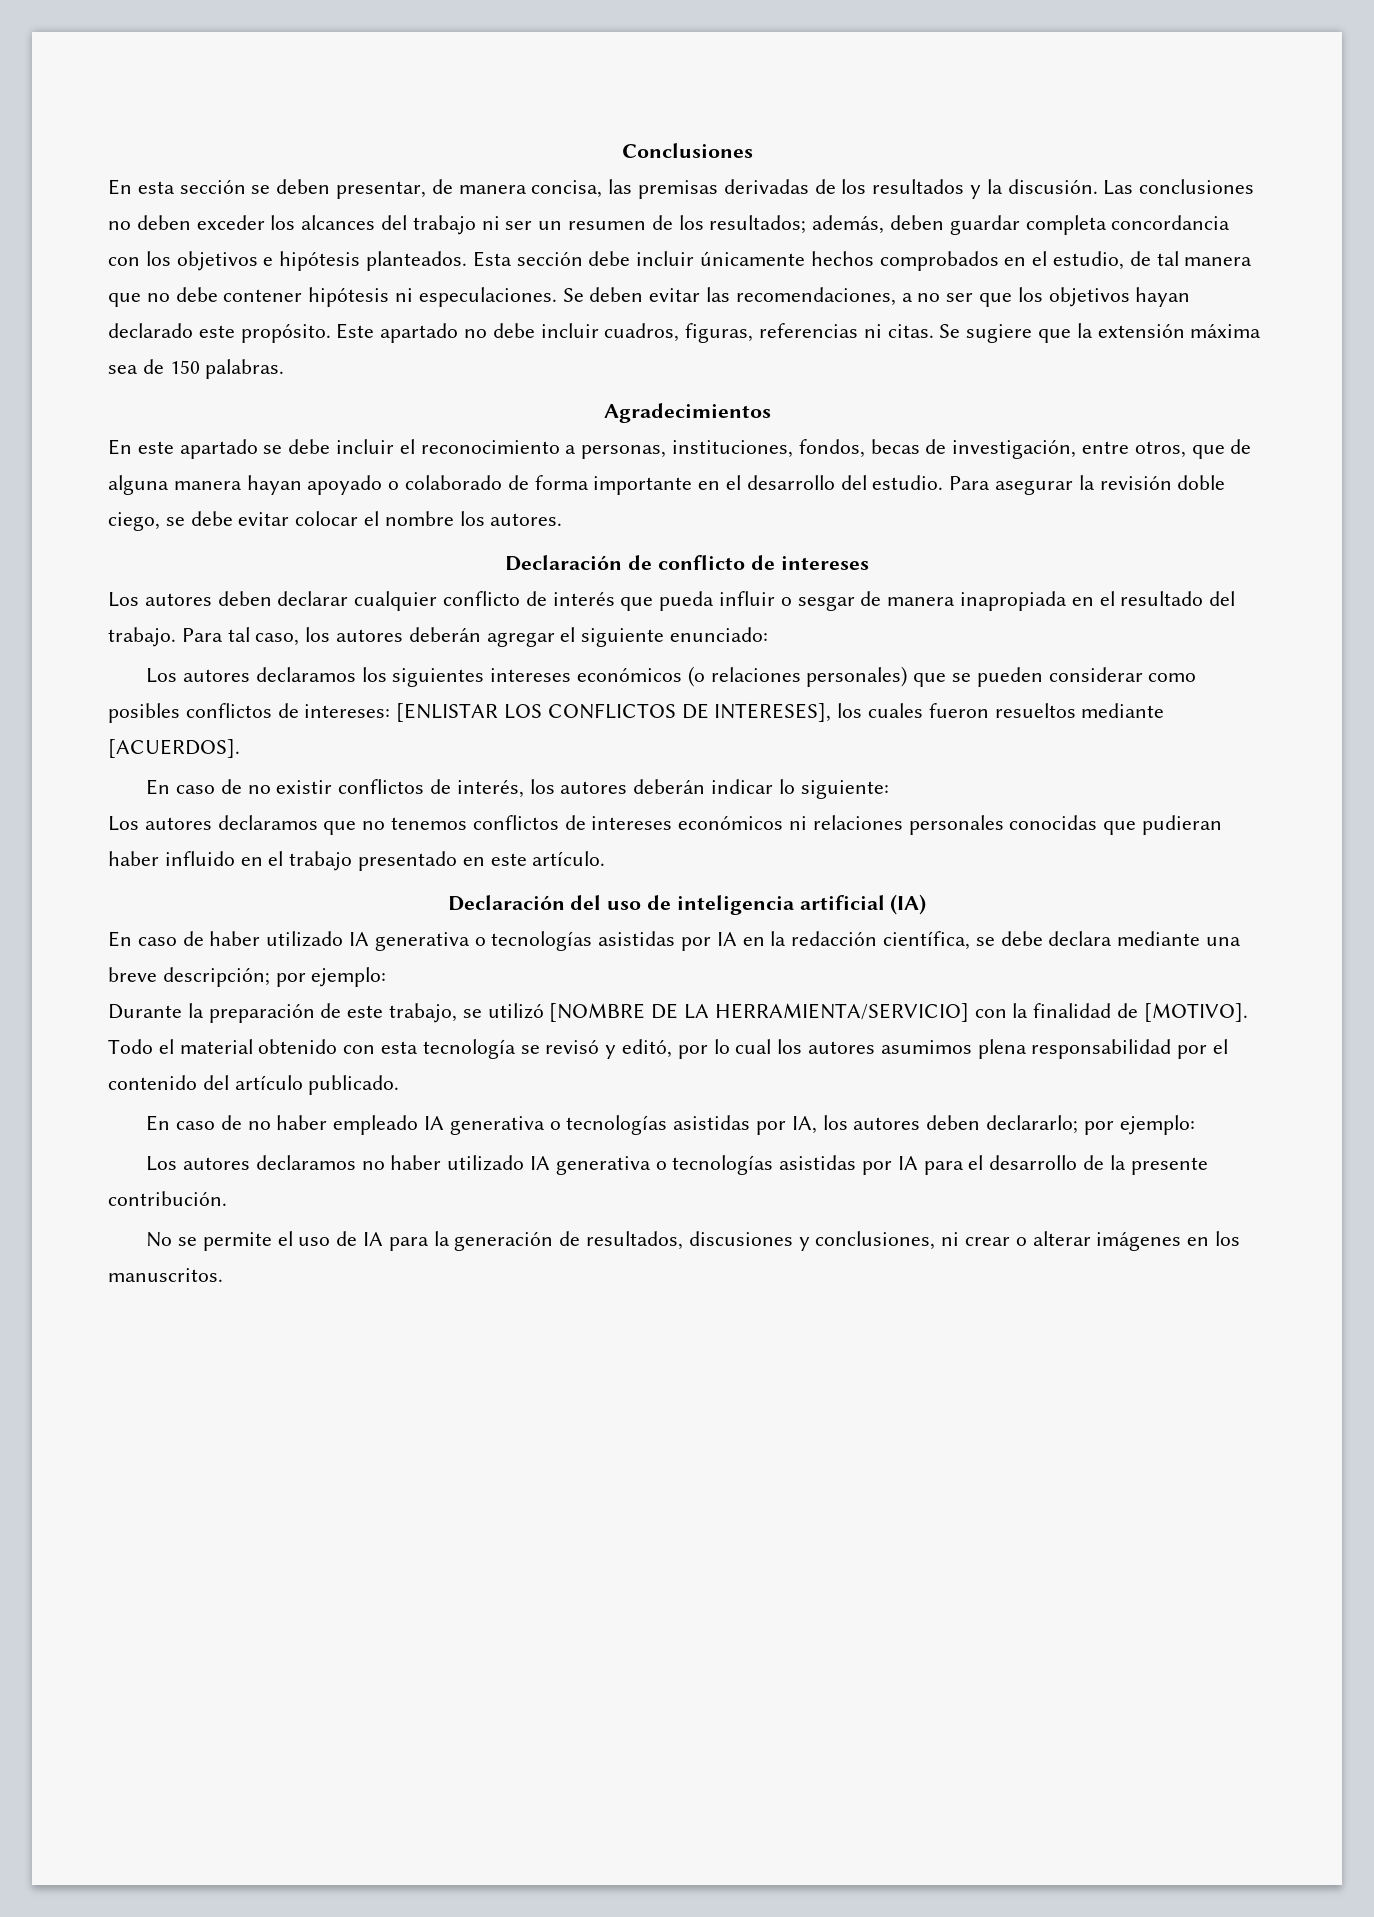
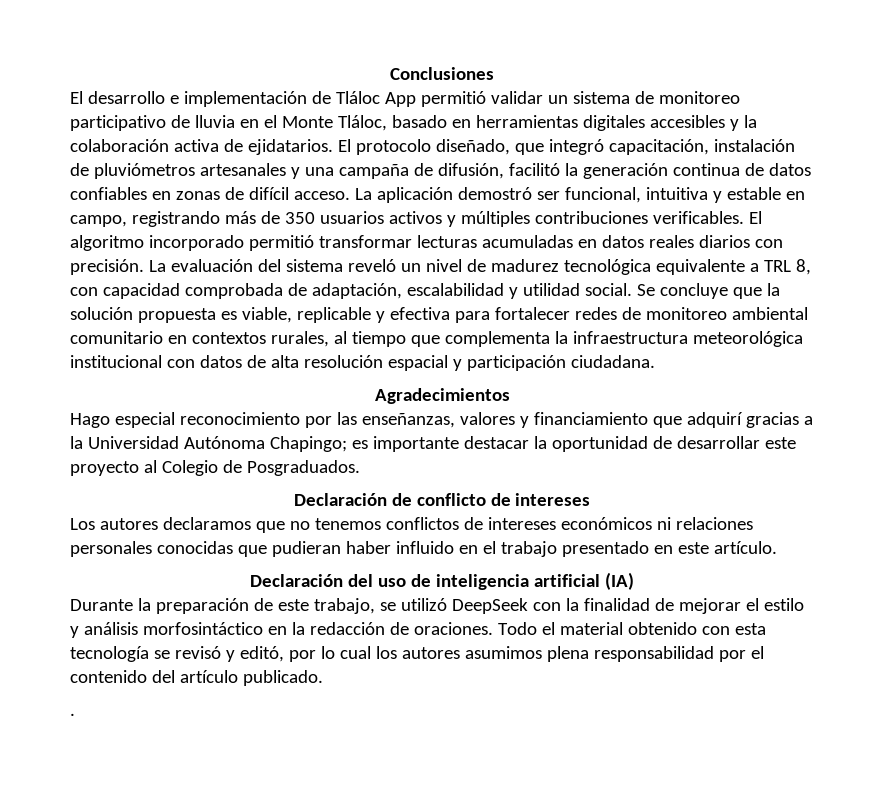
[108,179,1255,199] [108,215,1231,235] [108,251,1253,271] [108,287,1191,307] [108,323,1262,343] [108,359,285,379] [603,403,771,423] [108,439,1252,459] [108,475,1226,495] [108,511,563,531] En esta sección se deben presentar, de manera concisa, las premisas derivadas de los resultados y la discusión. Las conclusiones no deben exceder los alcances del trabajo ni ser un resumen de los resultados; además, deben guardar completa concordancia con los objetivos e hipótesis planteados. Esta sección debe incluir únicamente hechos comprobados en el estudio, de tal manera que no debe contener hipótesis ni especulaciones. Se deben evitar las recomendaciones, a no ser que los objetivos hayan declarado este propósito. Este apartado no debe incluir cuadros, figuras, referencias ni citas. Se sugiere que la extensión máxima sea de 150 palabras. // Agradecimientos // En este apartado se debe incluir el reconocimiento a personas, instituciones, fondos, becas de investigación, entre otros, que de alguna manera hayan apoyado o colaborado de forma importante en el desarrollo del estudio. Para asegurar la revisión doble ciego, se debe evitar colocar el nombre los autores. -> [70,91,740,107] [70,115,757,131] [70,139,795,155] [70,163,811,179] [70,187,805,203] [70,211,762,227] [70,235,783,251] [70,259,811,275] [70,283,780,299] [70,307,808,323] [70,331,803,347] [70,355,655,371] [374,388,510,404] [70,412,813,428] [70,436,796,452] [70,460,360,476] El desarrollo e implementación de Tláloc App permitió validar un sistema de monitoreo participativo de lluvia en el Monte Tláloc, basado en herramientas digitales accesibles y la colaboración activa de ejidatarios. El protocolo diseñado, que integró capacitación, instalación de pluviómetros artesanales y una campaña de difusión, facilitó la generación continua de datos confiables en zonas de difícil acceso. La aplicación demostró ser funcional, intuitiva y estable en campo, registrando más de 350 usuarios activos y múltiples contribuciones verificables. El algoritmo incorporado permitió transformar lecturas acumuladas en datos reales diarios con precisión. La evaluación del sistema reveló un nivel de madurez tecnológica equivalente a TRL 8, con capacidad comprobada de adaptación, escalabilidad y utilidad social. Se concluye que la solución propuesta es viable, replicable y efectiva para fortalecer redes de monitoreo ambiental comunitario en contextos rurales, al tiempo que complementa la infraestructura meteorológica institucional con datos de alta resolución espacial y participación ciudadana. // Agradecimientos // Hago especial reconocimiento por las enseñanzas, valores y financiamiento que adquirí gracias a la Universidad Autónoma Chapingo; es importante destacar la oportunidad de desarrollar este proyecto al Colegio de Posgraduados.
[108,591,1236,611] [108,627,769,647] [146,666,1197,687] [108,703,1165,723] [108,739,240,758] [146,779,889,799] // Los autores deben declarar cualquier conflicto de interés que pueda influir o sesgar de manera inapropiada en el resultado del trabajo. Para tal caso, los autores deberán agregar el siguiente enunciado: // Los autores declaramos los siguientes intereses económicos (o relaciones personales) que se pueden considerar como posibles conflictos de intereses: [ENLISTAR LOS CONFLICTOS DE INTERESES], los cuales fueron resueltos mediante [ACUERDOS]. // En caso de no existir conflictos de interés, los autores deberán indicar lo siguiente: -> (591, 499) none
[108,931,1242,951] [108,967,387,987] // En caso de haber utilizado IA generativa o tecnologías asistidas por IA en la redacción científica, se debe declara mediante una breve descripción; por ejemplo: -> (634, 581) none
[549,1003,1248,1022] [NOMBRE DE LA HERRAMIENTA/SERVICIO] con la finalidad de [MOTIVO]. -> [451,598,804,614] [70,622,493,638] DeepSeek con la finalidad de mejorar el estilo y análisis morfosintáctico en la redacción de oraciones.
[146,1115,1195,1135] [146,1155,1208,1175] [108,1191,227,1206] [146,1231,1241,1251] [108,1268,223,1282] En caso de no haber empleado IA generativa o tecnologías asistidas por IA, los autores deben declararlo; por ejemplo: // Los autores declaramos no haber utilizado IA generativa o tecnologías asistidas por IA para el desarrollo de la presente contribución. // No se permite el uso de IA para la generación de resultados, discusiones y conclusiones, ni crear o alterar imágenes en los manuscritos. -> [70,713,75,716] .

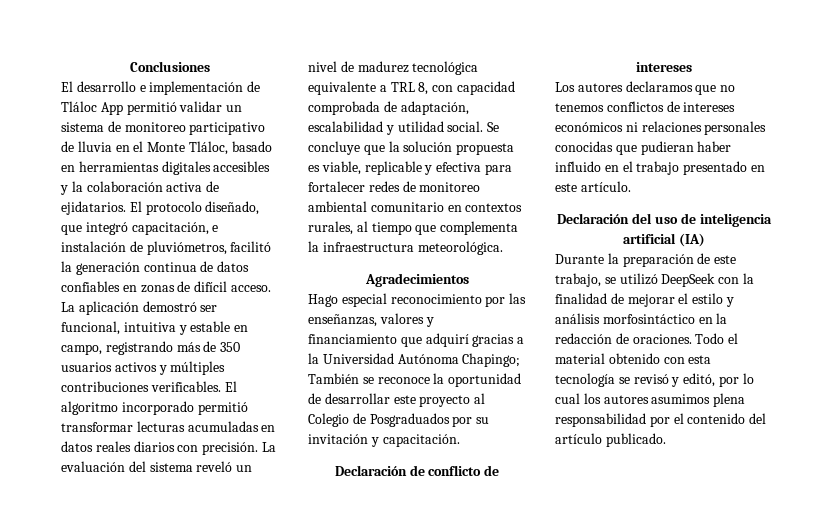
(709, 147) none -> [212,225,219,232] e
[93,163,504,179] pluviómetros artesanales y una campaña de difusión, -> [146,241,227,255] pluviómetros,
[692,331,803,347] [70,355,655,371] meteorológica institucional con datos de alta resolución espacial y participación ciudadana. -> [417,241,503,255] meteorológica.
[351,436,529,452] es importante destacar -> [308,373,430,384] También se reconoce
[246,460,360,476] Posgraduados. -> [369,413,490,427] [308,434,460,447] Posgraduados por su invitación y capacitación.
[70,713,75,716] // . -> (666, 440) none

